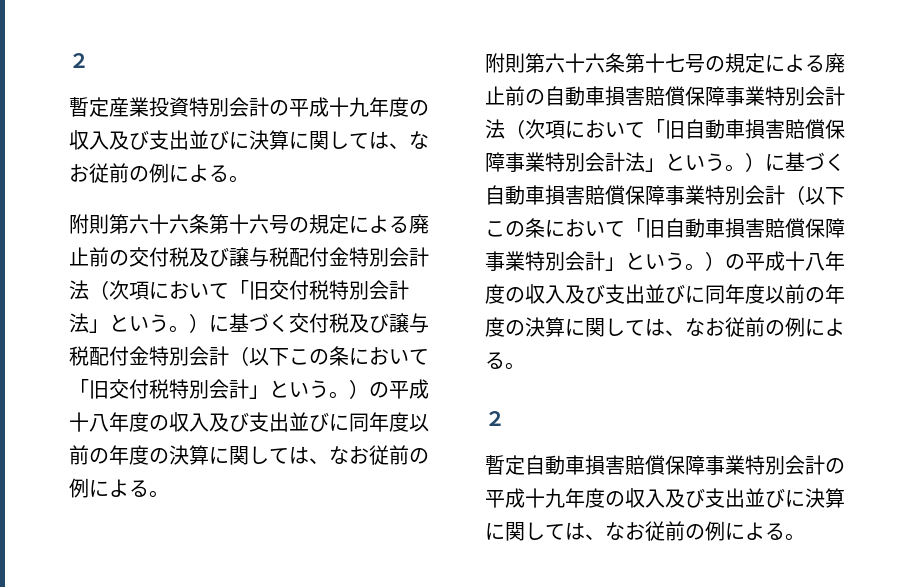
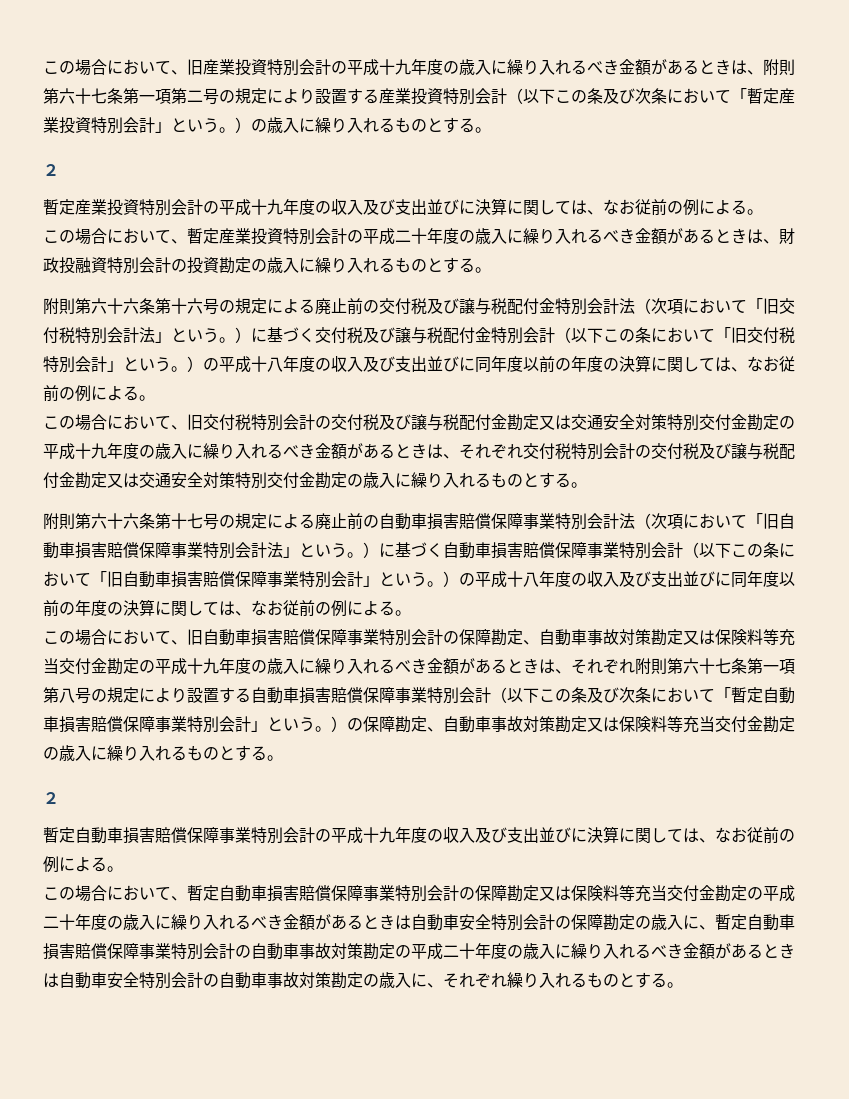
(69, 60) none -> [43,59,795,76] [43,88,795,105] [43,117,491,134] この場合において、旧産業投資特別会計の平成十九年度の歳入に繰り入れるべき金額があるときは、附則第六十七条第一項第二号の規定により設置する産業投資特別会計（以下この条及び次条において「暫定産業投資特別会計」という。）の歳入に繰り入れるものとする。 //
(249, 179) none -> [43,228,795,245] [43,257,491,274] // この場合において、暫定産業投資特別会計の平成二十年度の歳入に繰り入れるべき金額があるときは、財政投融資特別会計の投資勘定の歳入に繰り入れるものとする。
(169, 494) none -> [43,414,795,431] [43,443,795,460] [43,472,587,489] // この場合において、旧交付税特別会計の交付税及び譲与税配付金勘定又は交通安全対策特別交付金勘定の平成十九年度の歳入に繰り入れるべき金額があるときは、それぞれ交付税特別会計の交付税及び譲与税配付金勘定又は交通安全対策特別交付金勘定の歳入に繰り入れるものとする。
(525, 366) none -> [43,629,795,646] [43,658,795,675] [43,687,795,704] [43,716,795,733] [43,745,283,761] // この場合において、旧自動車損害賠償保障事業特別会計の保障勘定、自動車事故対策勘定又は保険料等充当交付金勘定の平成十九年度の歳入に繰り入れるべき金額があるときは、それぞれ附則第六十七条第一項第八号の規定により設置する自動車損害賠償保障事業特別会計（以下この条及び次条において「暫定自動車損害賠償保障事業特別会計」という。）の保障勘定、自動車事故対策勘定又は保険料等充当交付金勘定の歳入に繰り入れるものとする。
(805, 537) none -> [43,885,795,902] [43,914,795,931] [43,943,795,960] [43,972,683,989] // この場合において、暫定自動車損害賠償保障事業特別会計の保障勘定又は保険料等充当交付金勘定の平成二十年度の歳入に繰り入れるべき金額があるときは自動車安全特別会計の保障勘定の歳入に、暫定自動車損害賠償保障事業特別会計の自動車事故対策勘定の平成二十年度の歳入に繰り入れるべき金額があるときは自動車安全特別会計の自動車事故対策勘定の歳入に、それぞれ繰り入れるものとする。

